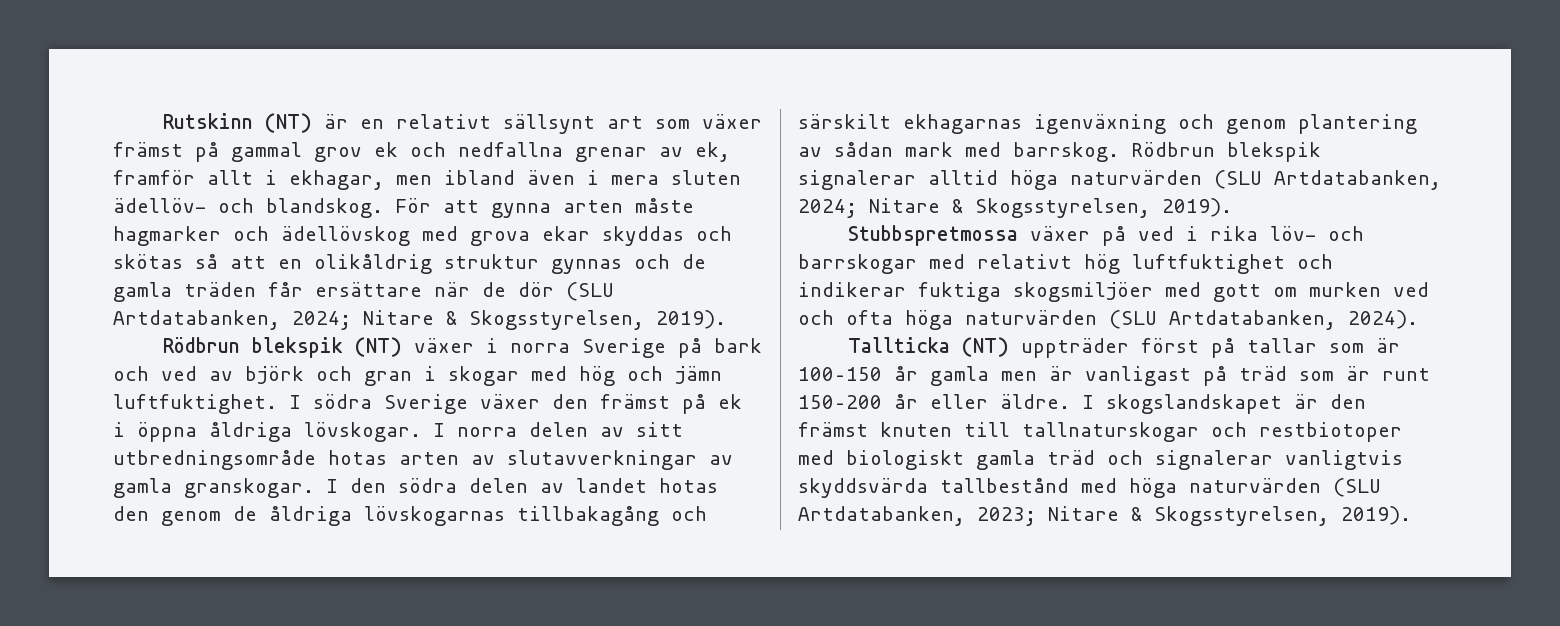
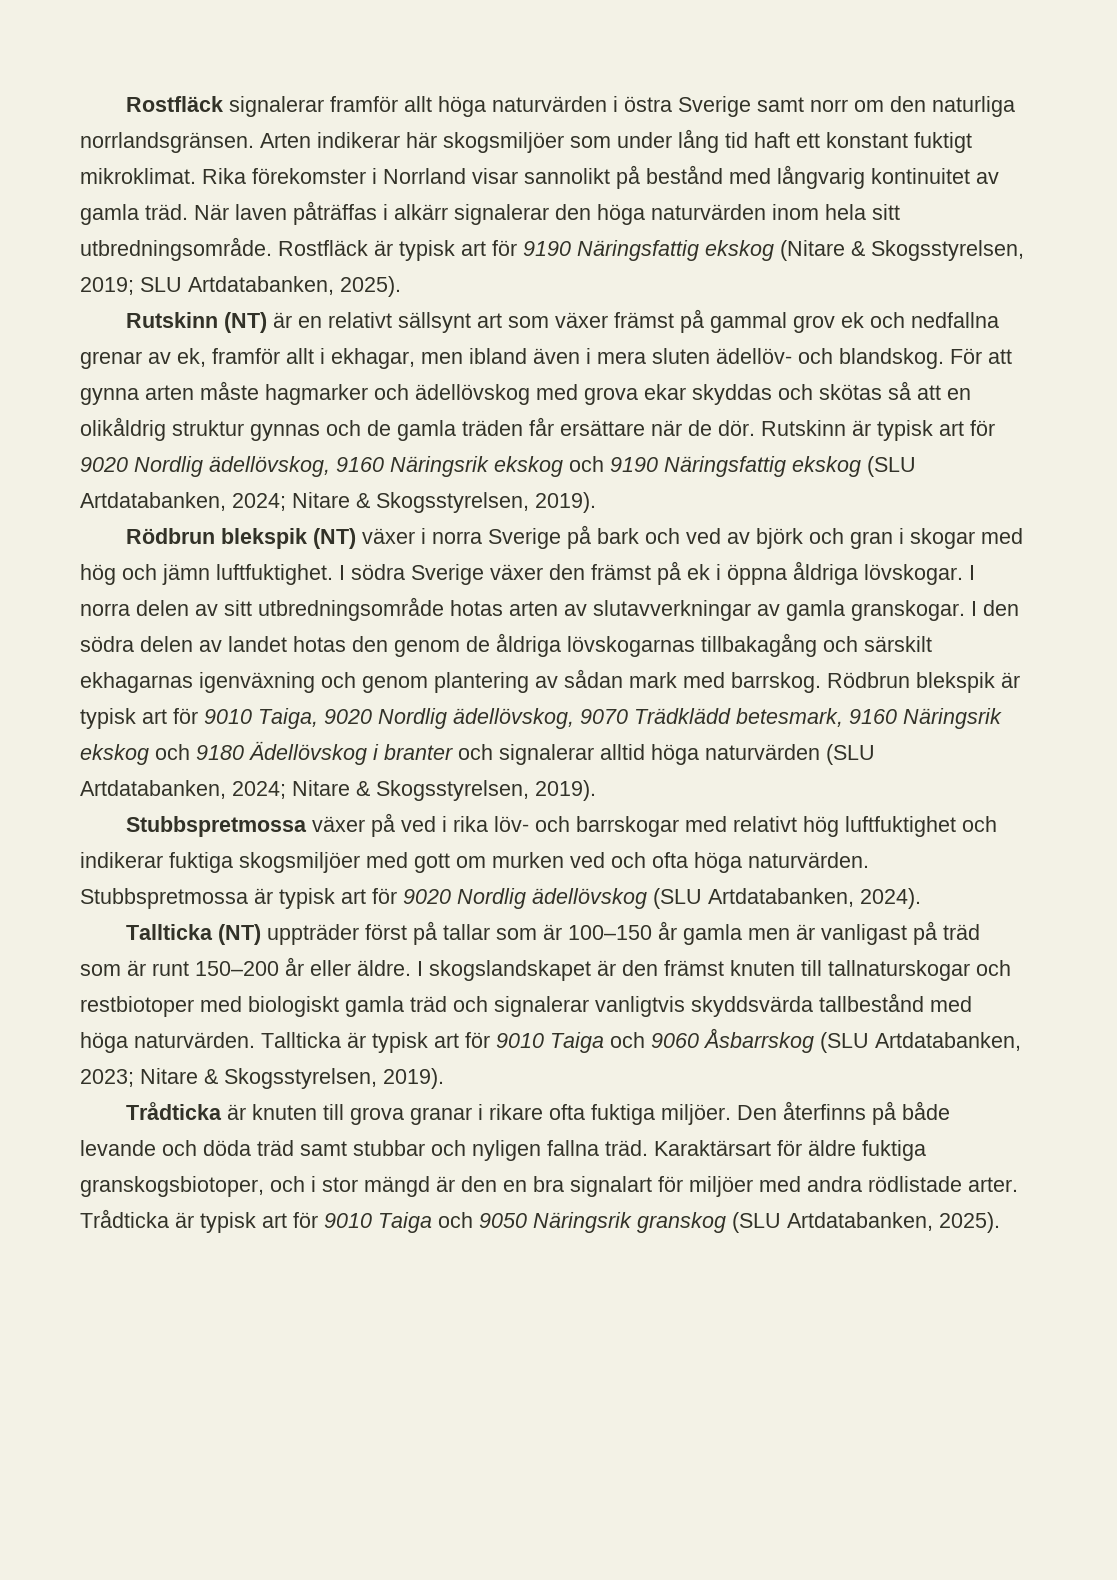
(162, 121) none -> [126,96,1016,117] [80,129,972,153] [80,165,999,189] [80,201,900,225] [80,237,1024,261] [80,276,401,297] Rostfläck signalerar framför allt höga naturvärden i östra Sverige samt norr om den naturliga norrlandsgränsen. Arten indikerar här skogsmiljöer som under lång tid haft ett konstant fuktigt mikroklimat. Rika förekomster i Norrland visar sannolikt på bestånd med långvarig kontinuitet av gamla träd. När laven påträffas i alkärr signalerar den höga naturvärden inom hela sitt utbredningsområde. Rostfläck är typisk art för 9190 Näringsfattig ekskog (Nitare & Skogsstyrelsen, 2019; SLU Artdatabanken, 2025). //
[518,282,554,297] dör -> [718,420,995,441] [80,456,861,477] dör. Rutskinn är typisk art för 9020 Nordlig ädellövskog, 9160 Näringsrik ekskog och 9190 Näringsfattig ekskog
(1321, 152) none -> [1001,672,1020,688] [80,708,1002,729] [80,741,493,765] är typisk art för 9010 Taiga, 9020 Nordlig ädellövskog, 9070 Trädklädd betesmark, 9160 Näringsrik ekskog och 9180 Ädellövskog i branter och
[965,310,1097,325] naturvärden -> [748,852,869,868] [80,888,647,909] naturvärden. Stubbspretmossa är typisk art för 9020 Nordlig ädellövskog
[1189,478,1321,493] naturvärden -> [134,1028,814,1053] naturvärden. Tallticka är typisk art för 9010 Taiga och 9060 Åsbarrskog
(1411, 515) none -> [126,1101,951,1125] [80,1140,926,1161] [80,1176,1018,1197] [80,1209,1000,1233] // Trådticka är knuten till grova granar i rikare ofta fuktiga miljöer. Den återfinns på både levande och döda träd samt stubbar och nyligen fallna träd. Karaktärsart för äldre fuktiga granskogsbiotoper, och i stor mängd är den en bra signalart för miljöer med andra rödlistade arter. Trådticka är typisk art för 9010 Taiga och 9050 Näringsrik granskog (SLU Artdatabanken, 2025).

